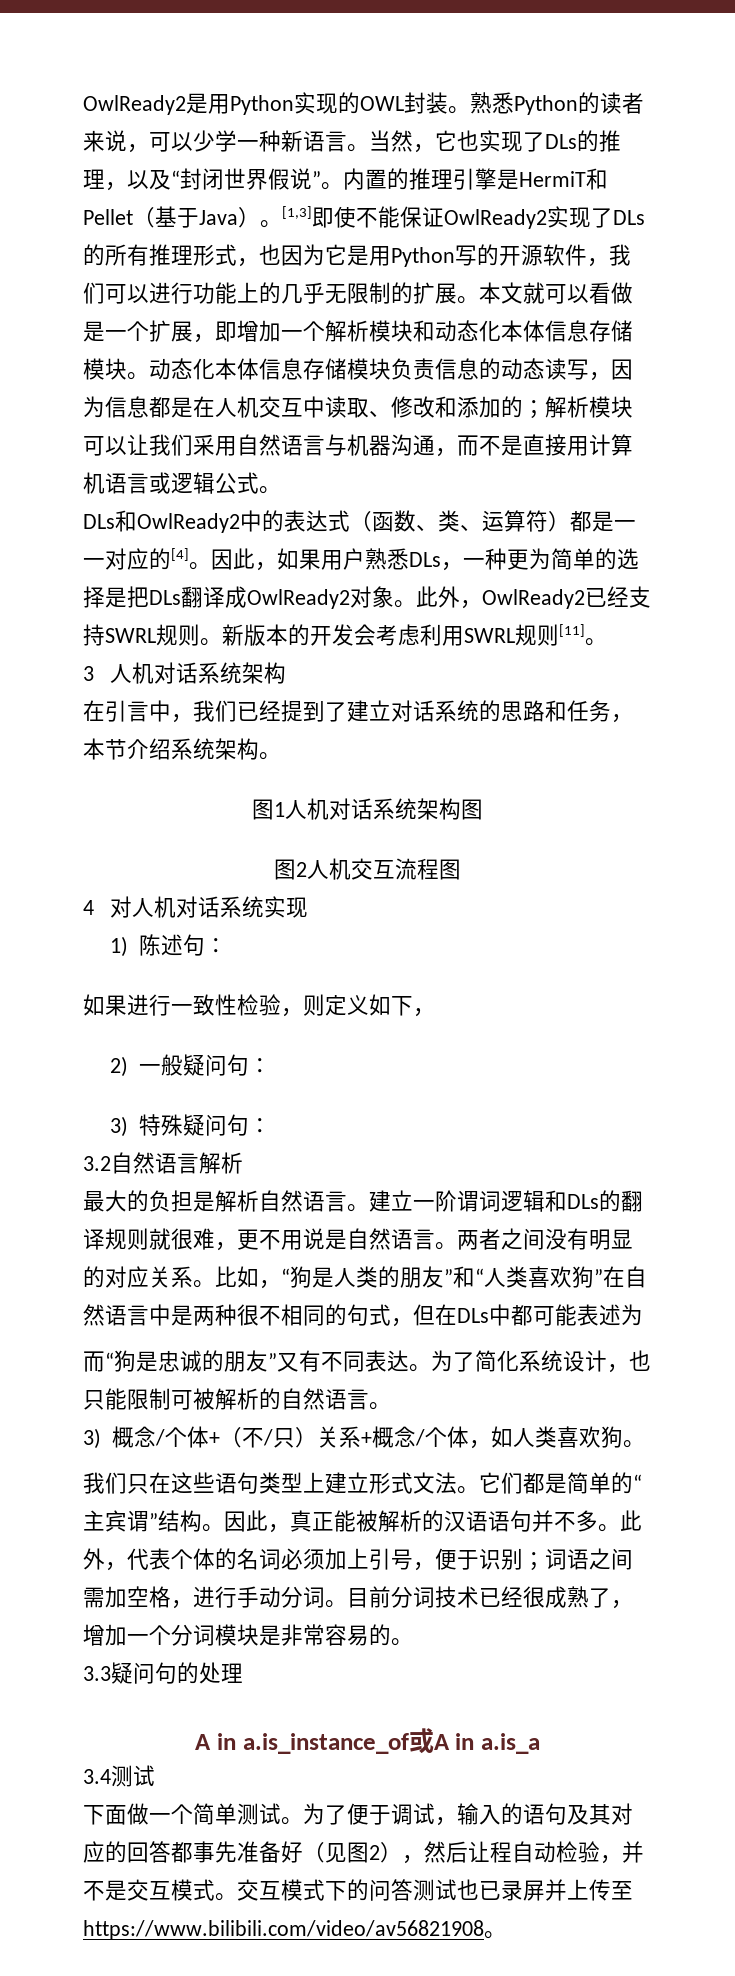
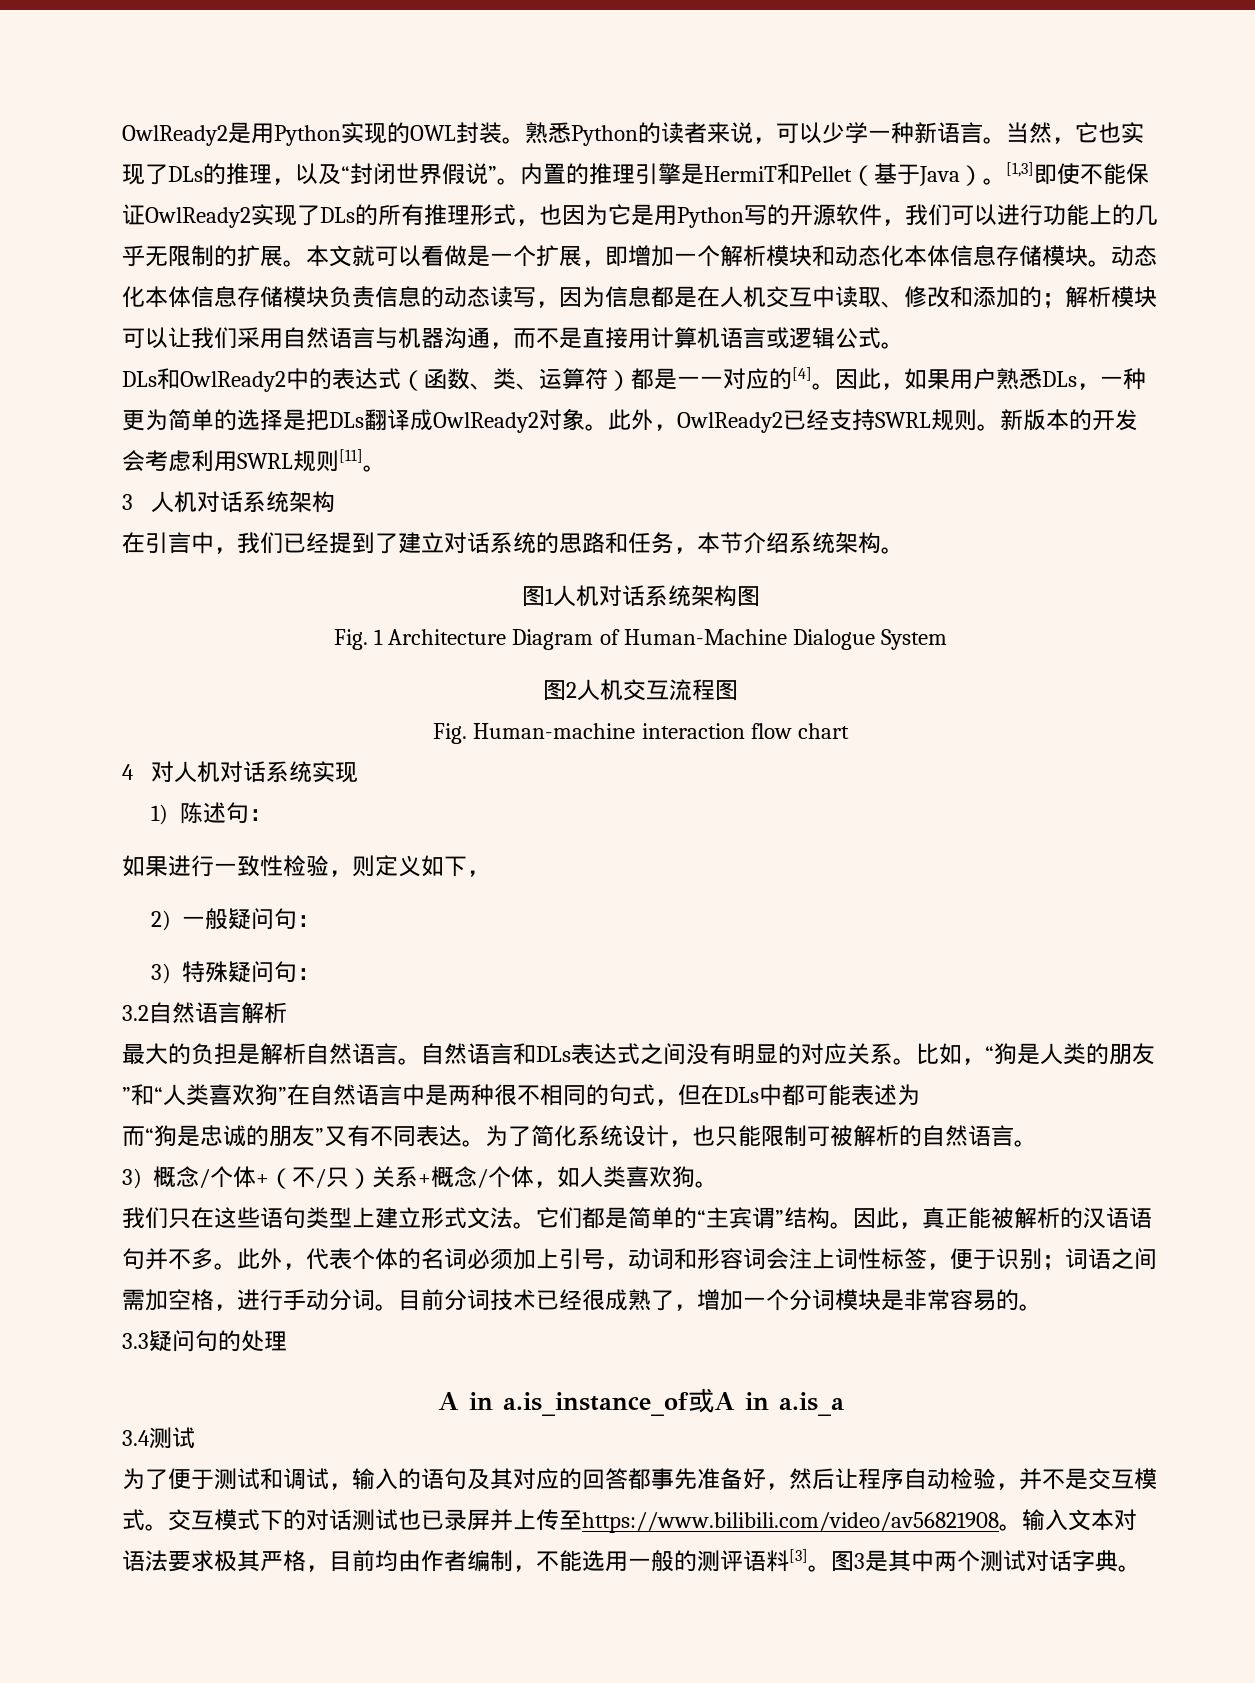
(483, 809) none -> [333,628,948,650] // Fig. 1 Architecture Diagram of Human-Machine Dialogue System
(461, 869) none -> [433,722,849,744] // Fig. Human-machine interaction flow chart
[369,1190,643,1212] [83,1228,501,1251] 建立一阶谓词逻辑和DLs的翻译规则就很难，更不用说是自然语言。两者 -> [421,1043,640,1065] 自然语言和DLs表达式
(435, 1566) none -> [628,1248,950,1270] 动词和形容词会注上词性标签，
[83,1803,303,1825] 下面做一个简单测试。 -> (195, 1438) none
(391, 1815) none -> [214,1468,283,1490] 测试和
[303,1842,402,1863] （见图2） -> (766, 1479) none
(512, 1852) none -> [881,1468,904,1490] 序
[369,1879,413,1901] 问答 -> [306,1509,352,1531] 对话
(506, 1935) none -> [1022,1509,1137,1531] [122,1549,808,1572] [808,1550,1141,1572] 输入文本对语法要求极其严格，目前均由作者编制，不能选用一般的测评语料[3]。图3是其中两个测试对话字典。

